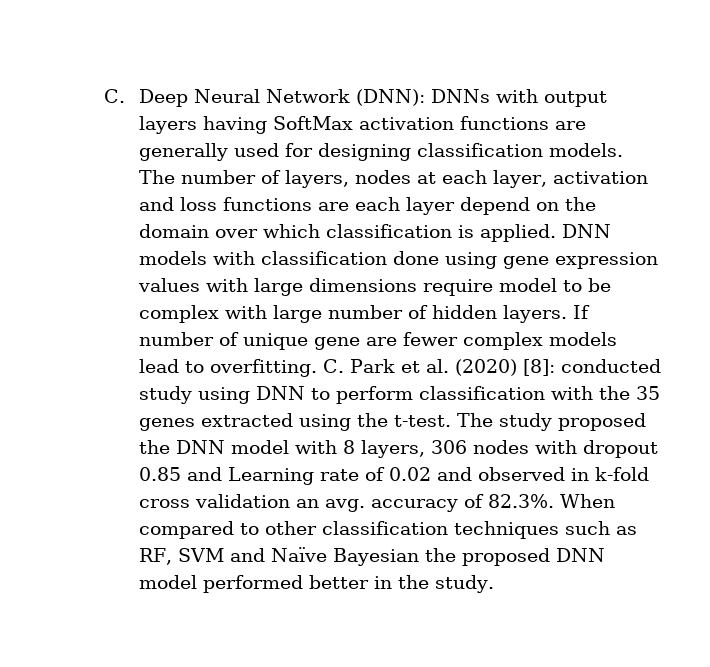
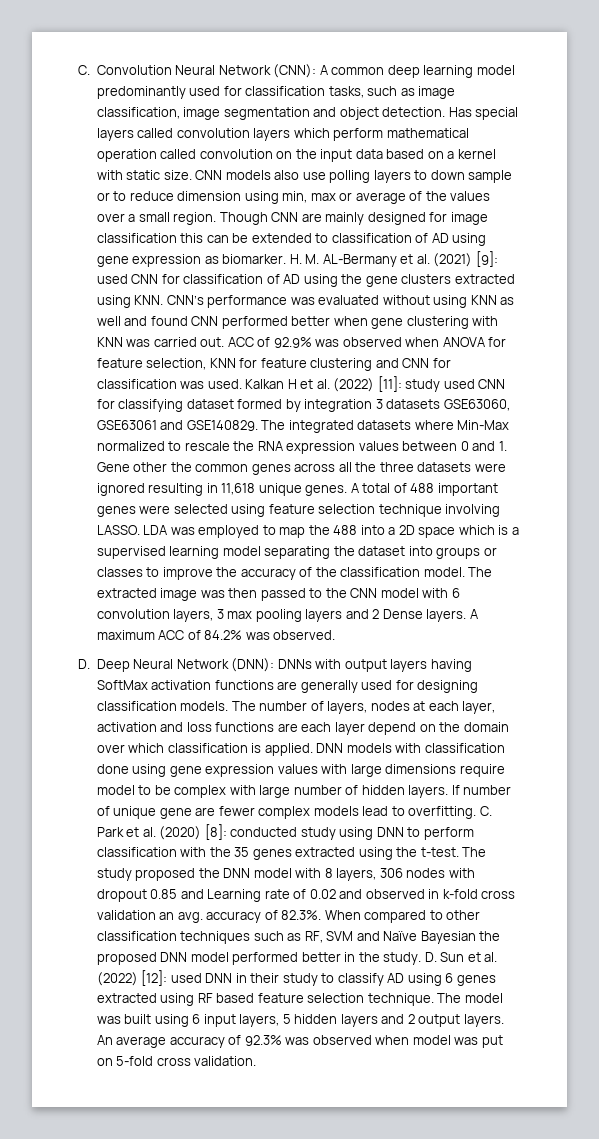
[104,89,125,103] C. -> [78,64,515,78] [96,86,456,99] [96,107,519,120] [96,128,469,141] [96,149,496,162] [96,170,513,183] [96,191,491,204] [96,212,488,225] [96,233,487,246] [96,251,498,267] [96,274,515,287] [96,295,515,308] [96,316,499,329] [96,337,507,348] [96,358,451,371] [96,376,506,392] [96,399,510,412] [96,420,510,433] [96,441,507,454] [96,462,506,475] [96,483,498,496] [96,504,501,517] [96,525,519,538] [96,546,497,559] [96,567,493,580] [96,588,460,601] [96,609,478,622] [96,630,336,640] [78,659,90,669] C. Convolution Neural Network (CNN): A common deep learning model predominantly used for classification tasks, such as image classification, image segmentation and object detection. Has special layers called convolution layers which perform mathematical operation called convolution on the input data based on a kernel with static size. CNN models also use polling layers to down sample or to reduce dimension using min, max or average of the values over a small region. Though CNN are mainly designed for image classification this can be extended to classification of AD using gene expression as biomarker. H. M. AL-Bermany et al. (2021) [9]: used CNN for classification of AD using the gene clusters extracted using KNN. CNN’s performance was evaluated without using KNN as well and found CNN performed better when gene clustering with KNN was carried out. ACC of 92.9% was observed when ANOVA for feature selection, KNN for feature clustering and CNN for classification was used. Kalkan H et al. (2022) [11]: study used CNN for classifying dataset formed by integration 3 datasets GSE63060, GSE63061 and GSE140829. The integrated datasets where Min-Max normalized to rescale the RNA expression values between 0 and 1. Gene other the common genes across all the three datasets were ignored resulting in 11,618 unique genes. A total of 488 important genes were selected using feature selection technique involving LASSO. LDA was employed to map the 488 into a 2D space which is a supervised learning model separating the dataset into groups or classes to improve the accuracy of the classification model. The extracted image was then passed to the CNN model with 6 convolution layers, 3 max pooling layers and 2 Dense layers. A maximum ACC of 84.2% was observed. // D.
(494, 584) none -> [424,952,498,962] [96,970,496,986] [96,993,503,1006] [96,1014,504,1027] [96,1035,503,1048] [96,1056,257,1066] D. Sun et al. (2022) [12]: used DNN in their study to classify AD using 6 genes extracted using RF based feature selection technique. The model was built using 6 input layers, 5 hidden layers and 2 output layers. An average accuracy of 92.3% was observed when model was put on 5-fold cross validation.

